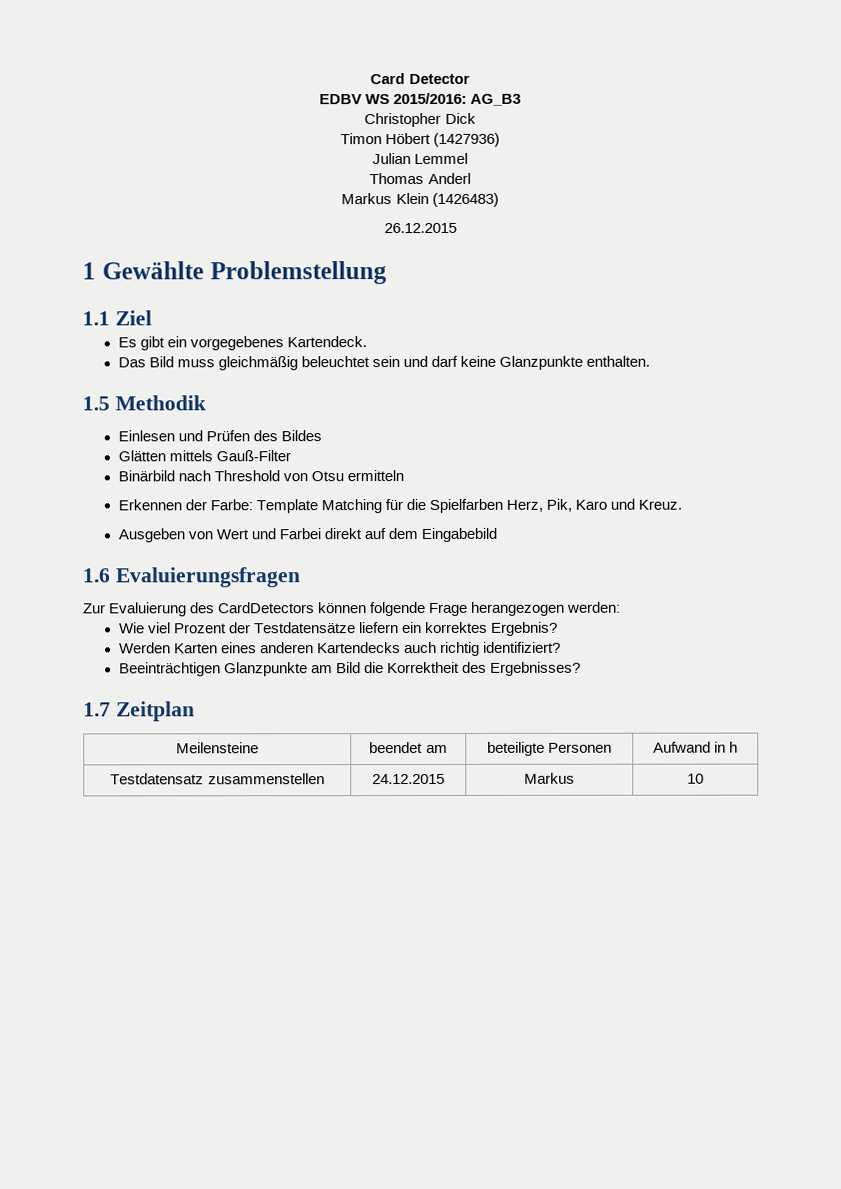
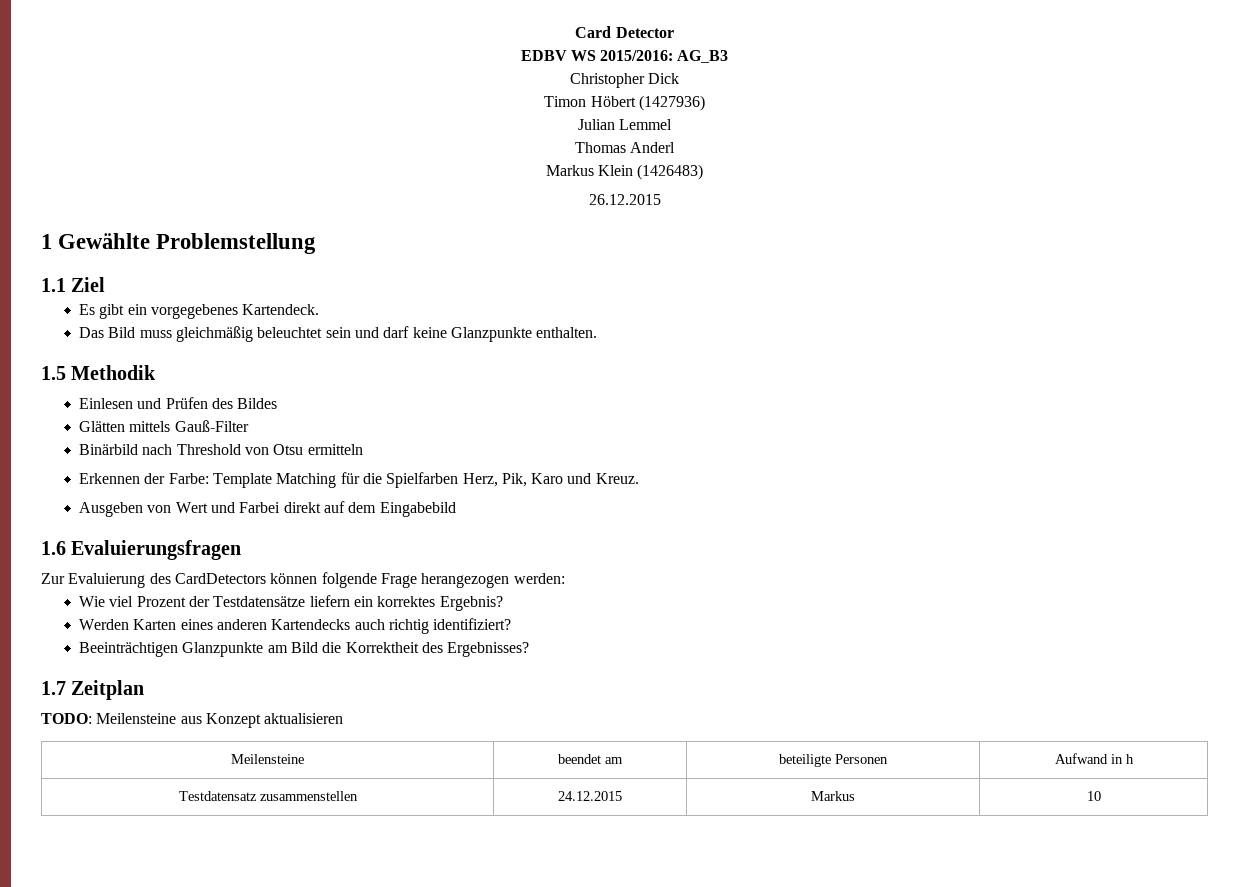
(195, 711) none -> [41,713,344,728] // TODO: Meilensteine aus Konzept aktualisieren

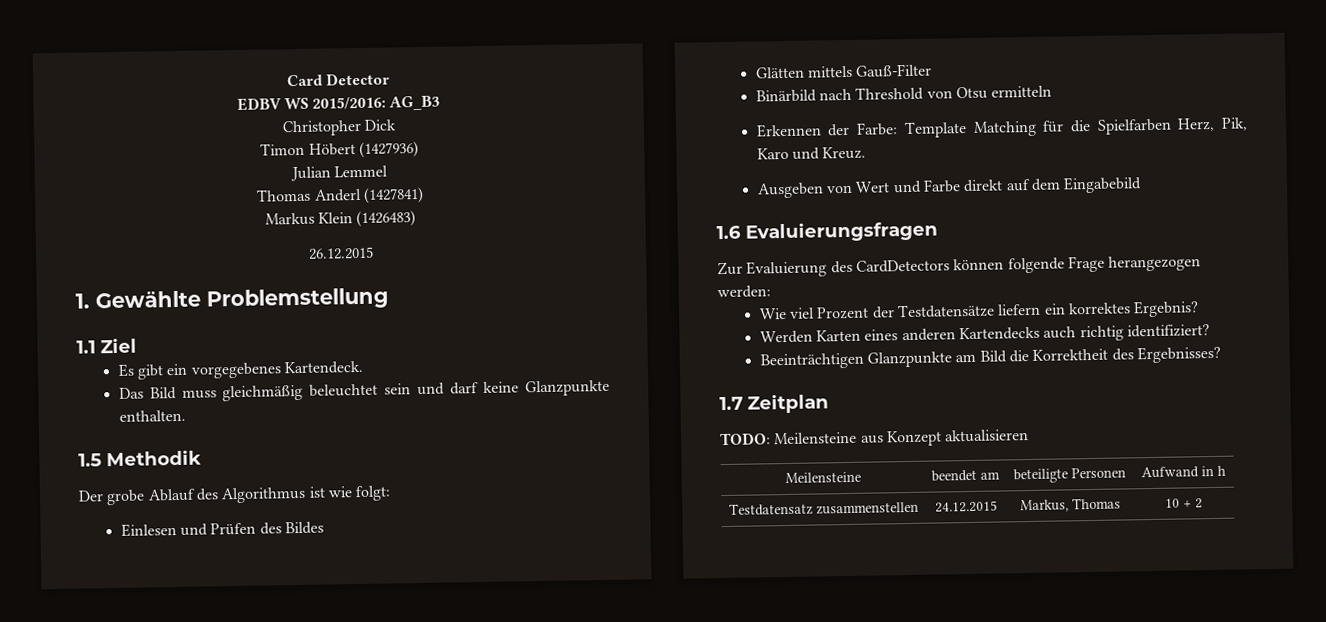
(676, 147) none -> [362,186,424,204] (1427841)
[41,234,52,249] 1 -> [75,293,90,309] 1.
(157, 372) none -> [78,485,392,506] // Der grobe Ablauf des Algorithmus ist wie folgt:
[239,502,281,513] Farbei -> [922,179,961,193] Farbe
[811,791,855,801] Markus -> [1020,497,1121,513] Markus, Thomas
(1101, 796) none -> [1183,498,1203,509] + 2

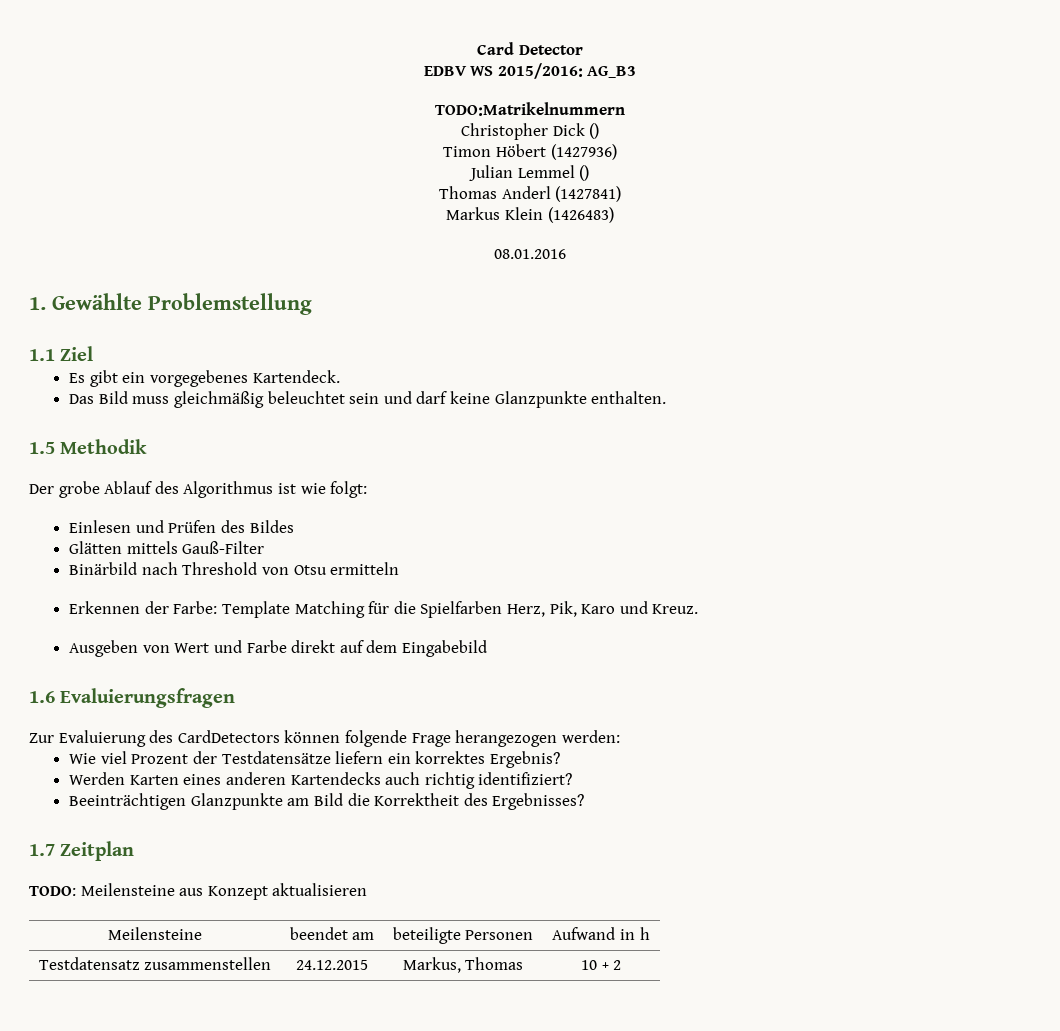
(441, 103) none -> [435,102,625,116] // TODO:Matrikelnummern
(398, 125) none -> [589,123,600,139] ()
(389, 171) none -> [579,165,590,181] ()
[308,246,374,260] 26.12.2015 -> [494,249,566,259] 08.01.2016

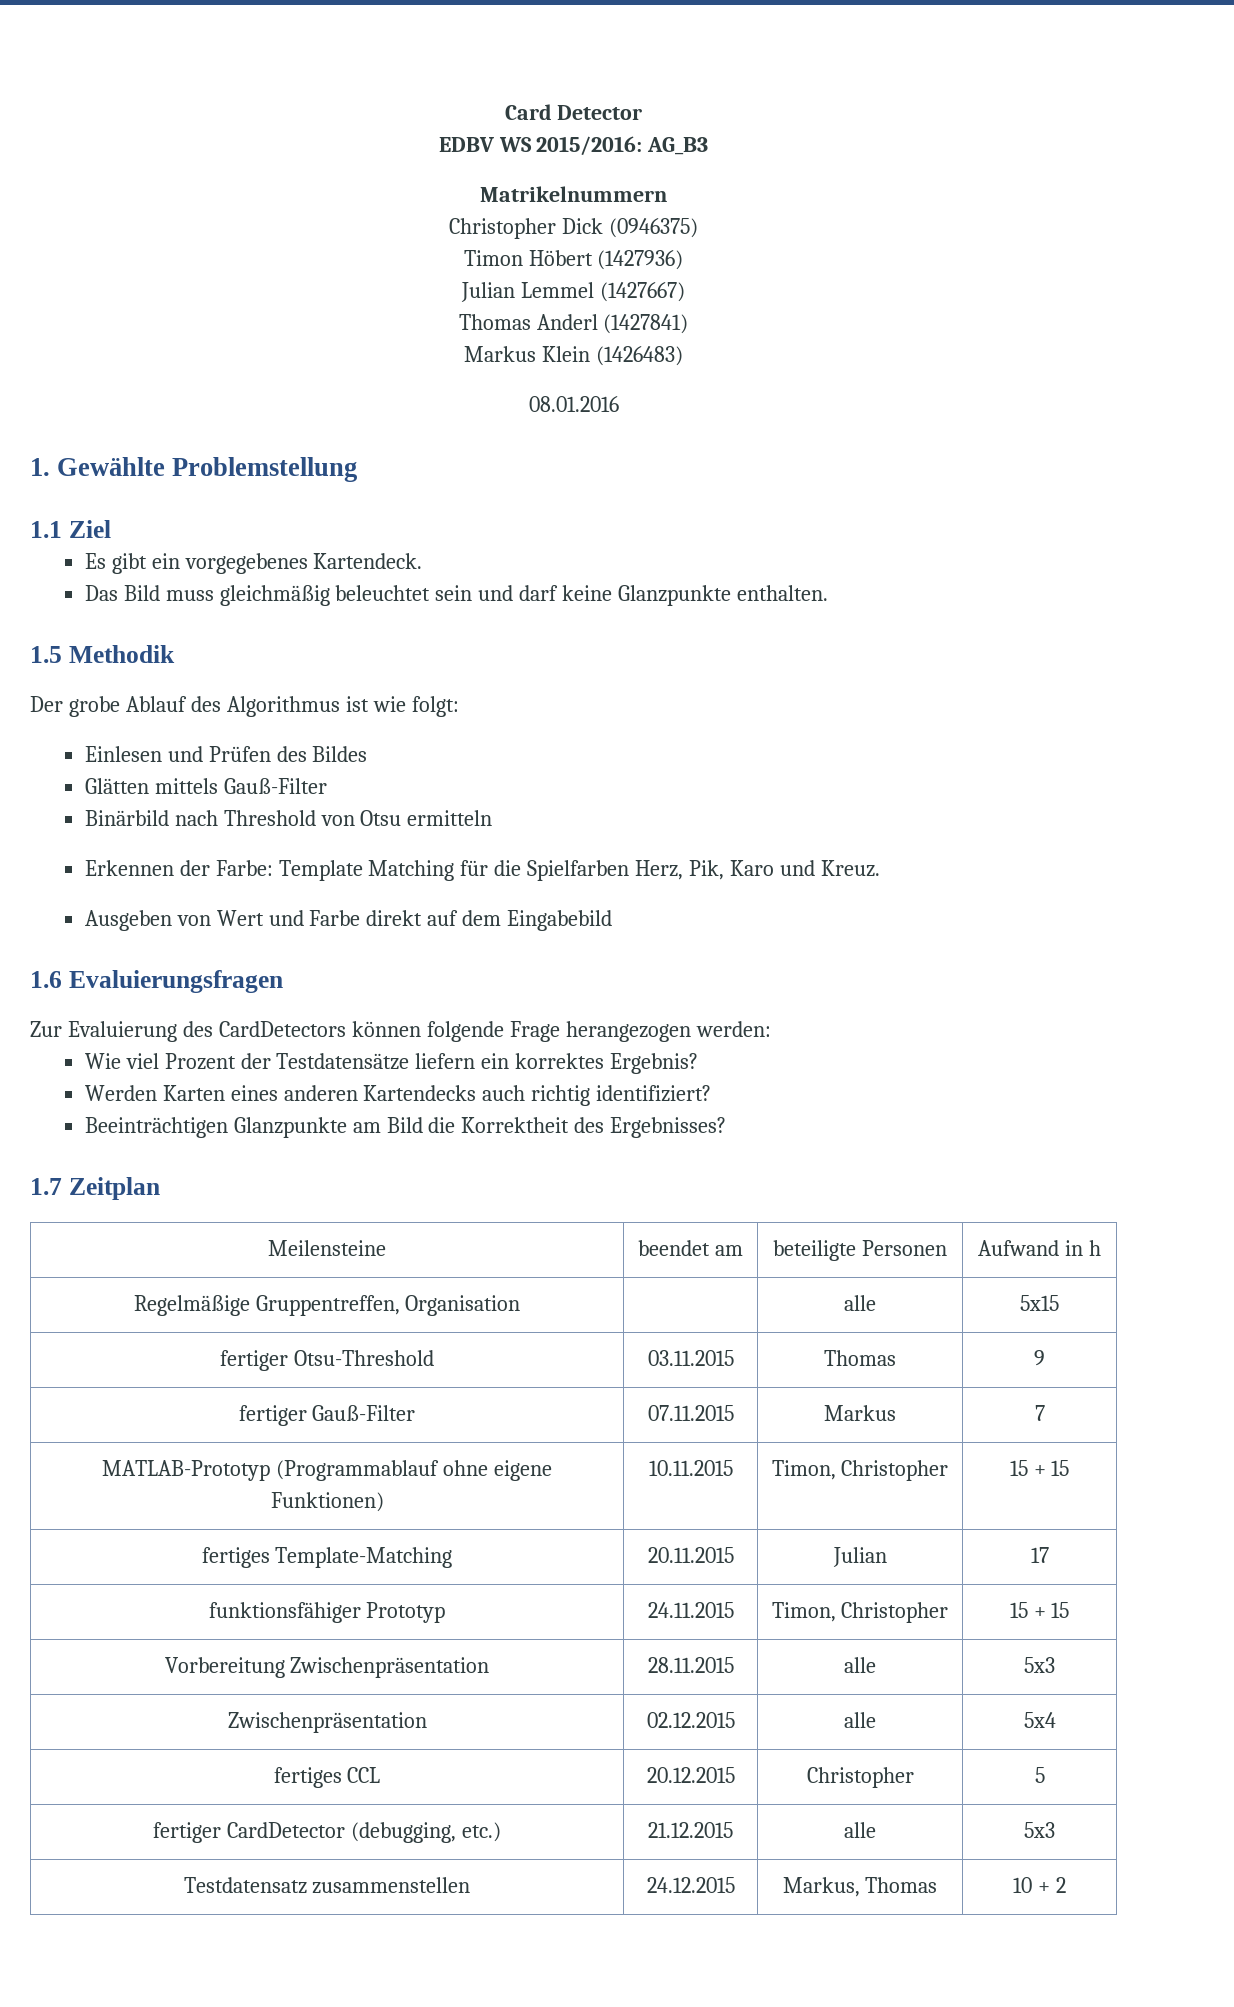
[435,102,625,116] TODO:Matrikelnummern -> [480,186,667,202] Matrikelnummern
[589,123,600,139] () -> [608,218,698,238] (0946375)
[579,165,590,181] () -> [599,282,685,302] (1427667)
[29,883,368,900] // TODO: Meilensteine aus Konzept aktualisieren -> (160, 1188) none
(650, 933) none -> [133,1295,521,1316] [844,1295,876,1311] [1020,1295,1059,1311] [220,1350,434,1371] [647,1350,734,1366] [824,1350,896,1366] [1034,1350,1045,1366] [238,1405,416,1426] [647,1405,734,1421] [824,1405,896,1421] [1034,1405,1045,1421] [102,1460,552,1481] [270,1492,384,1512] [648,1460,733,1476] [771,1460,949,1481] [1009,1460,1070,1476] [201,1547,453,1568] [647,1547,734,1563] [832,1547,887,1567] [1030,1547,1049,1563] [208,1602,446,1623] [647,1602,734,1618] [771,1602,949,1623] [1009,1602,1070,1618] [164,1657,490,1678] [647,1657,734,1673] [844,1657,876,1673] [1024,1657,1055,1673] [227,1712,427,1733] [646,1712,735,1728] [844,1712,876,1728] [1023,1712,1056,1728] [273,1767,381,1788] [646,1767,735,1783] [806,1767,914,1788] [1034,1767,1045,1783] [153,1822,501,1843] [648,1822,733,1838] [844,1822,876,1838] [1024,1822,1055,1838] // Regelmäßige Gruppentreffen, Organisation | | alle | 5x15 // fertiger Otsu-Threshold | 03.11.2015 | Thomas | 9 // fertiger Gauß-Filter | 07.11.2015 | Markus | 7 // MATLAB-Prototyp (Programmablauf ohne eigene Funktionen) | 10.11.2015 | Timon, Christopher | 15 + 15 // fertiges Template-Matching | 20.11.2015 | Julian | 17 // funktionsfähiger Prototyp | 24.11.2015 | Timon, Christopher | 15 + 15 // Vorbereitung Zwischenpräsentation | 28.11.2015 | alle | 5x3 // Zwischenpräsentation | 02.12.2015 | alle | 5x4 // fertiges CCL | 20.12.2015 | Christopher | 5 // fertiger CardDetector (debugging, etc.) | 21.12.2015 | alle | 5x3

